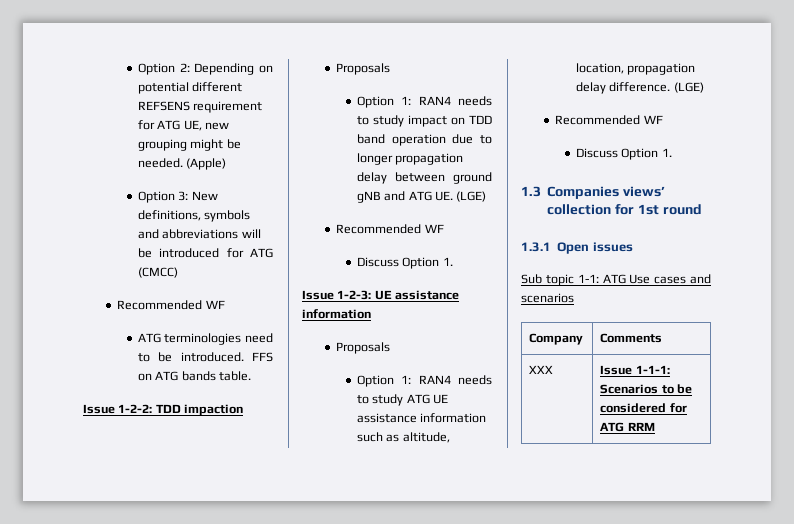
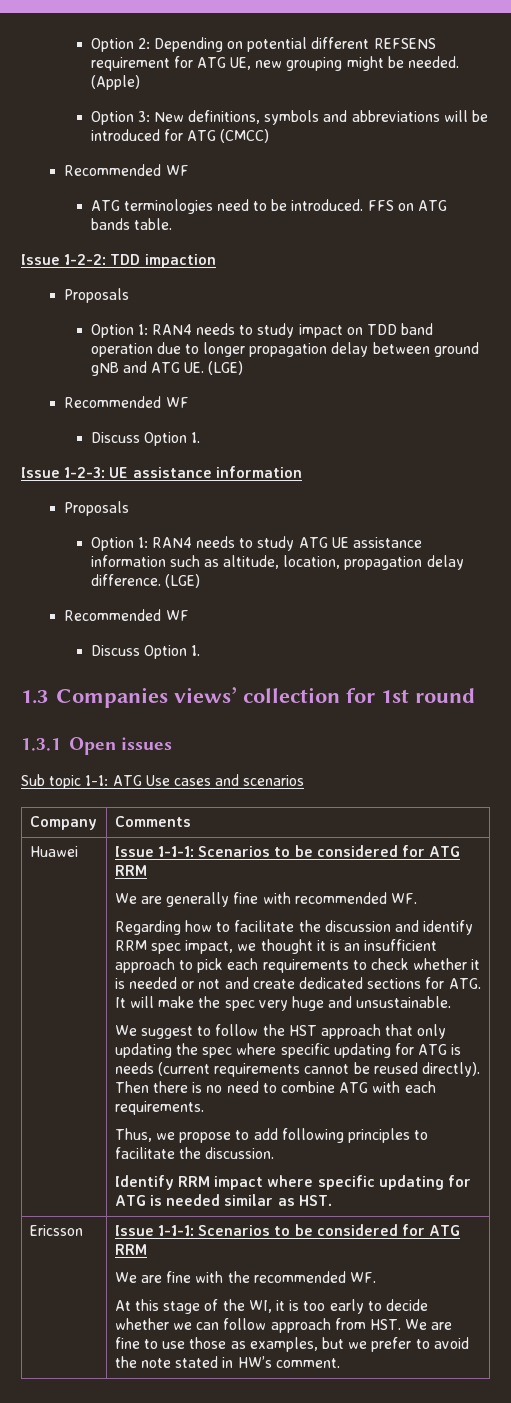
[529,365,554,374] [600,365,670,375] [600,384,692,394] [600,403,687,413] [600,422,655,432] XXX | Issue 1-1-1: Scenarios to be considered for ATG RRM -> [29,846,78,857] [114,845,461,857] [114,865,147,876] [114,892,417,907] [114,920,474,935] [114,939,438,954] [114,958,481,973] [114,977,481,989] [114,996,452,1011] [114,1024,447,1039] [114,1043,462,1058] [114,1062,480,1077] [114,1081,436,1093] [114,1101,204,1115] [114,1128,429,1143] [114,1147,275,1159] [114,1175,471,1190] [114,1194,332,1206] [29,1225,83,1236] [114,1224,461,1236] [114,1244,147,1255] [114,1271,376,1283] [114,1299,428,1314] [114,1318,453,1333] [114,1337,469,1352] [114,1356,340,1368] Huawei | Issue 1-1-1: Scenarios to be considered for ATG RRM // We are generally fine with recommended WF. // Regarding how to facilitate the discussion and identify RRM spec impact, we thought it is an insufficient approach to pick each requirements to check whether it is needed or not and create dedicated sections for ATG. It will make the spec very huge and unsustainable. // We suggest to follow the HST approach that only updating the spec where specific updating for ATG is needs (current requirements cannot be reused directly). Then there is no need to combine ATG with each requirements. // Thus, we propose to add following principles to facilitate the discussion. // Identify RRM impact where specific updating for ATG is needed similar as HST. // Ericsson | Issue 1-1-1: Scenarios to be considered for ATG RRM // We are fine with the recommended WF. // At this stage of the WI, it is too early to decide whether we can follow approach from HST. We are fine to use those as examples, but we prefer to avoid the note stated in HW’s comment.

